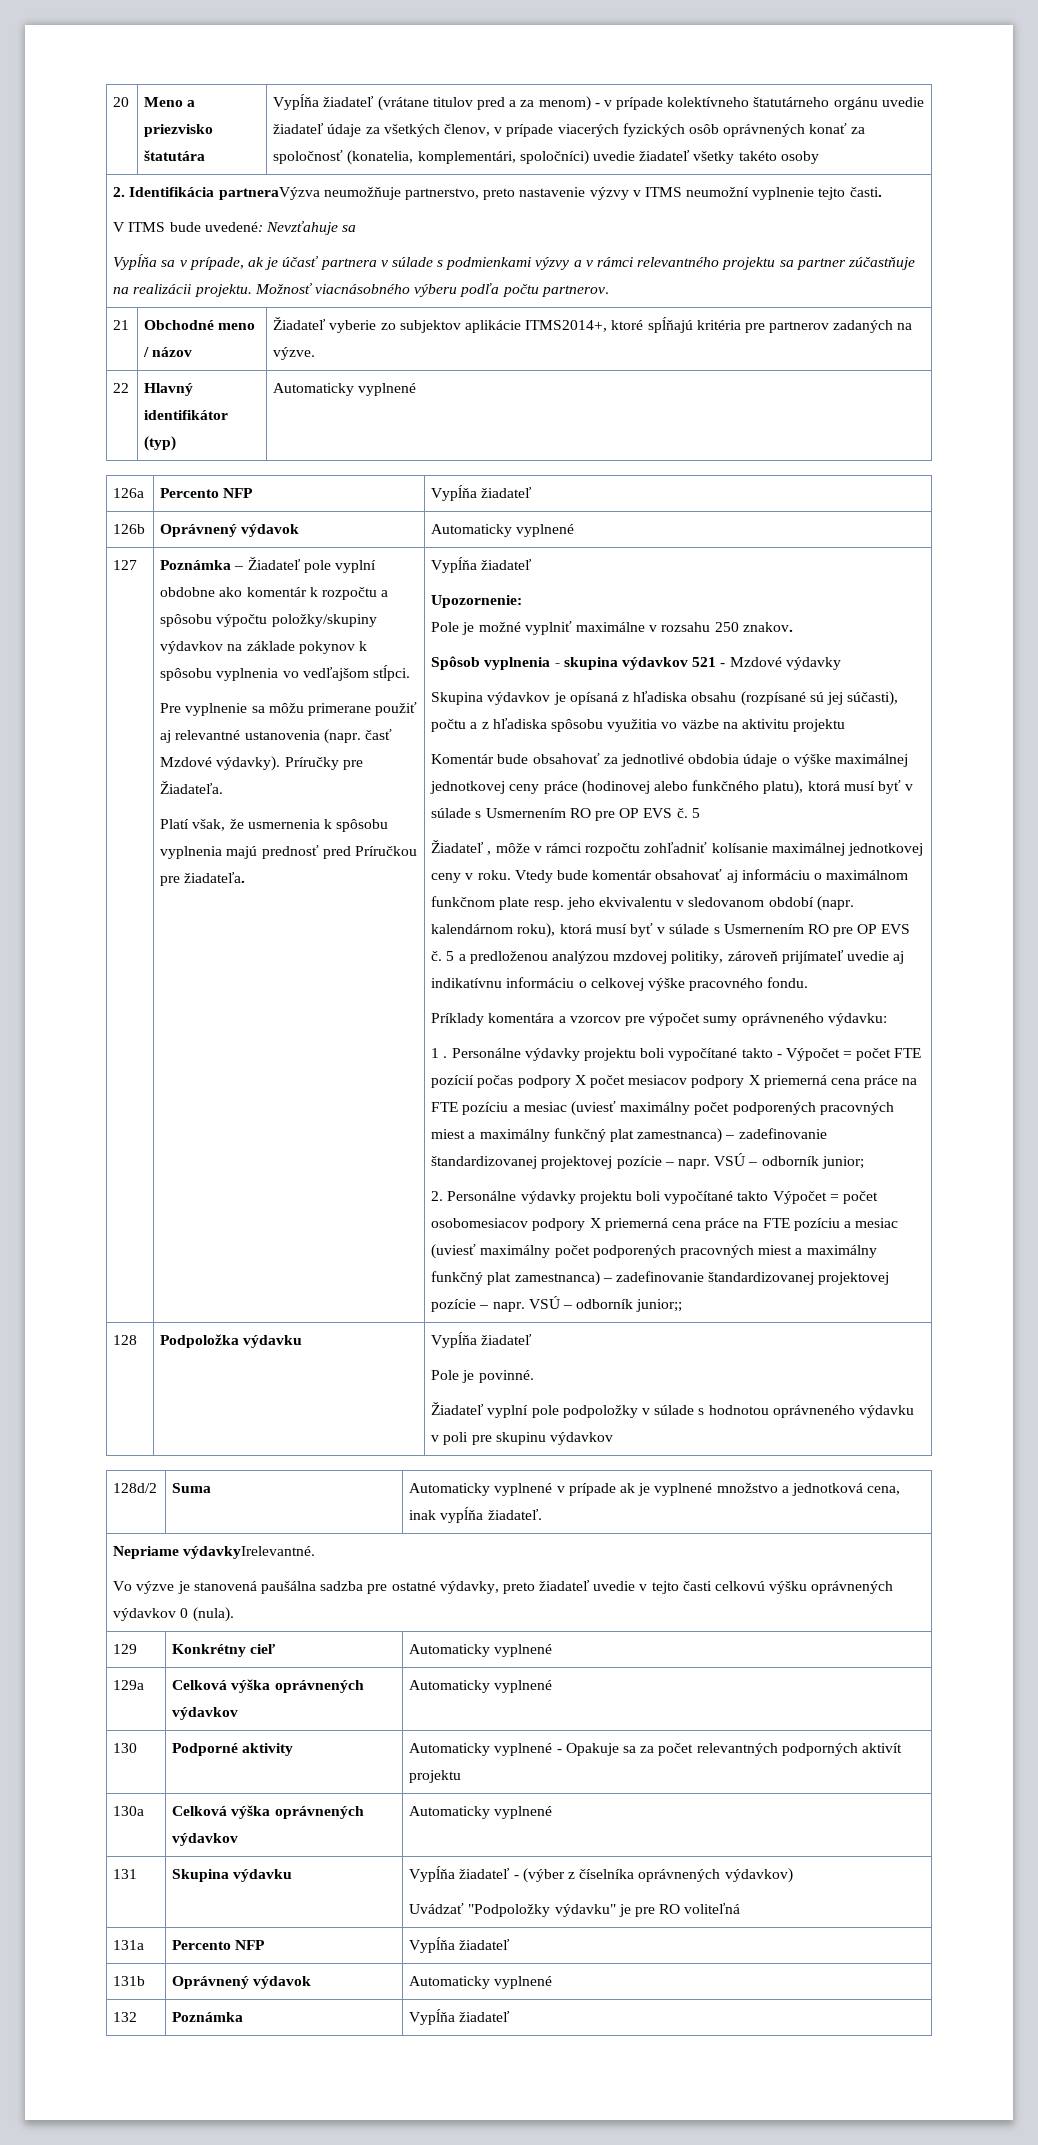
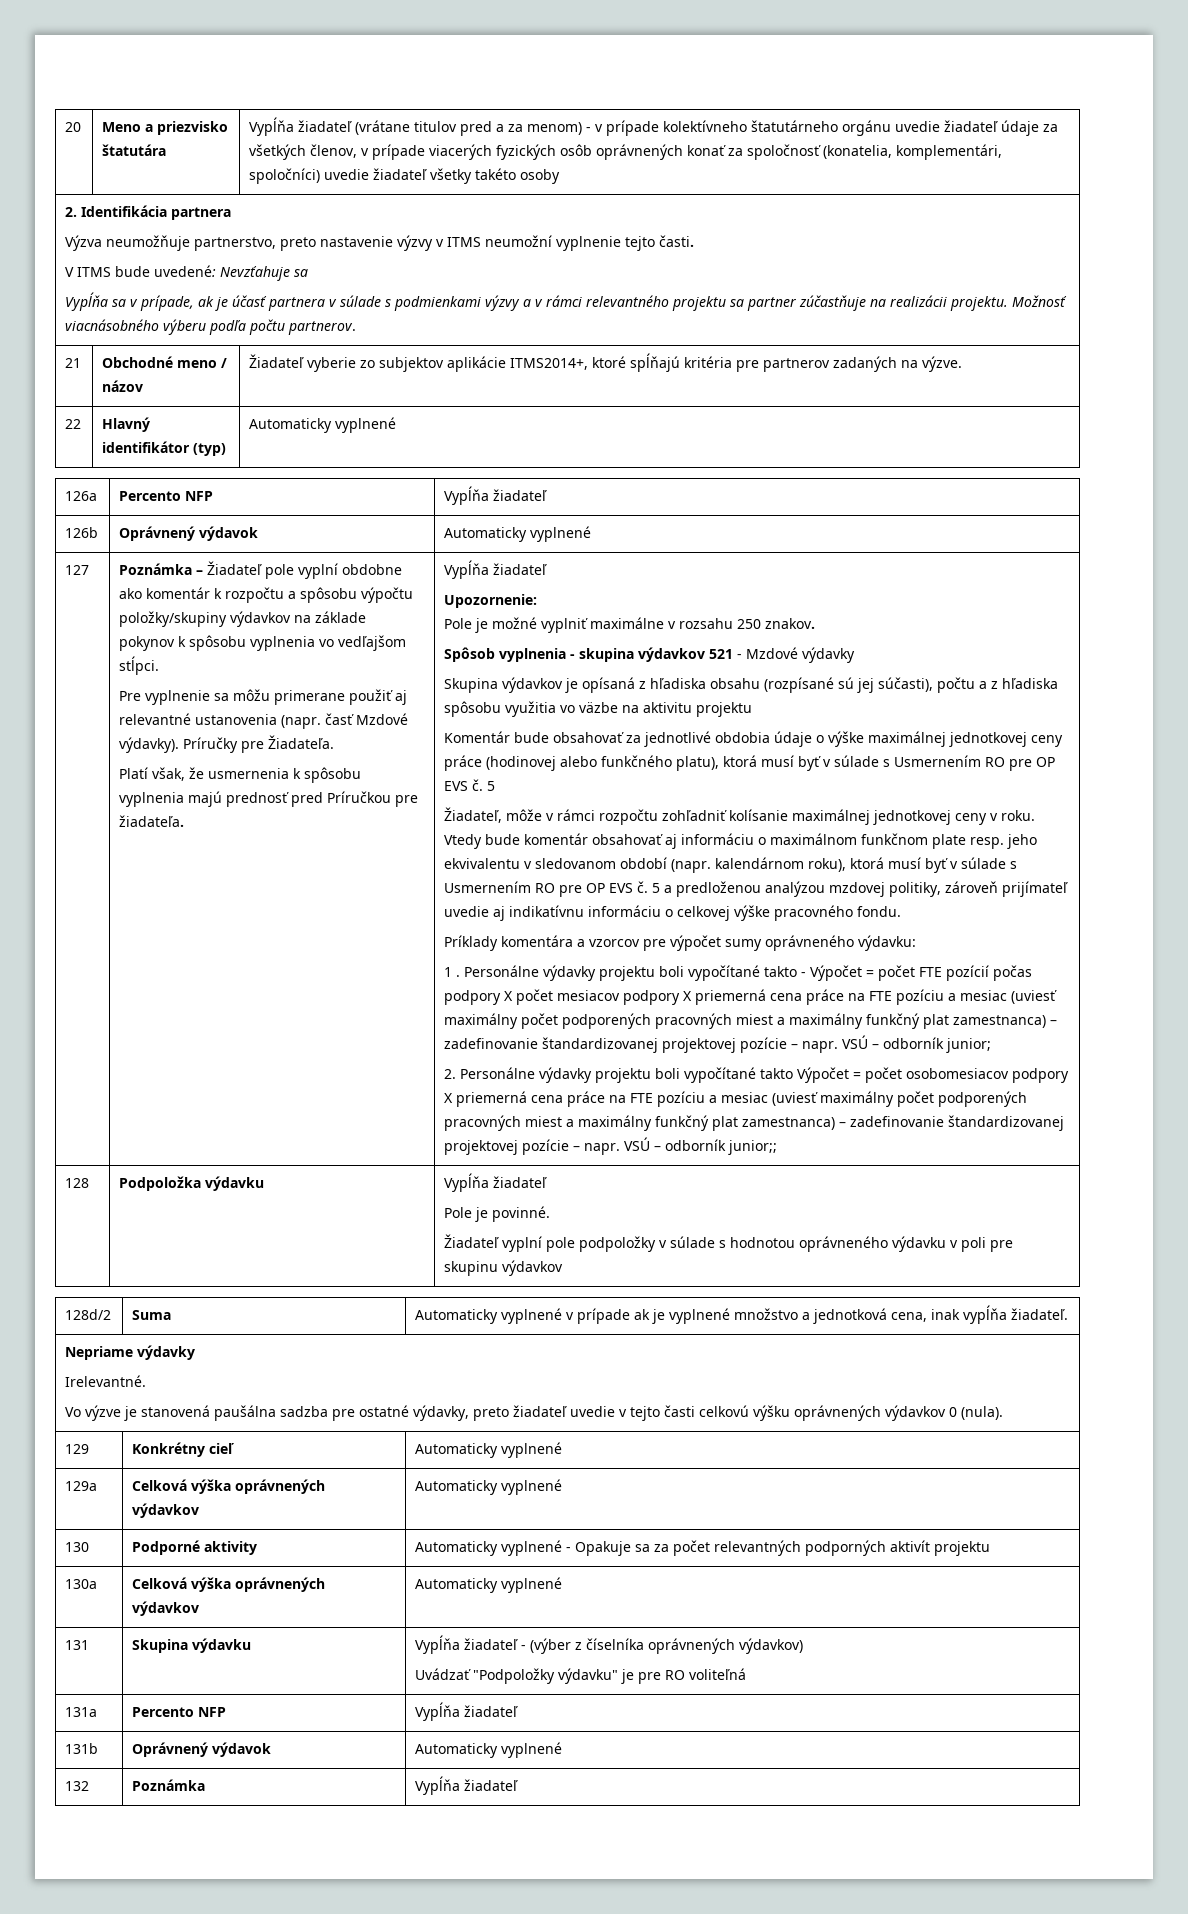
[218,187,320,200] partneraVýzva -> [171,207,232,220] [65,235,103,251] partnera // Výzva
[431,840,492,855] Žiadateľ , -> [444,807,503,823] Žiadateľ,
[183,1546,316,1559] výdavkyIrelevantné. -> [137,1345,196,1360] [65,1375,147,1387] výdavky // Irelevantné.

